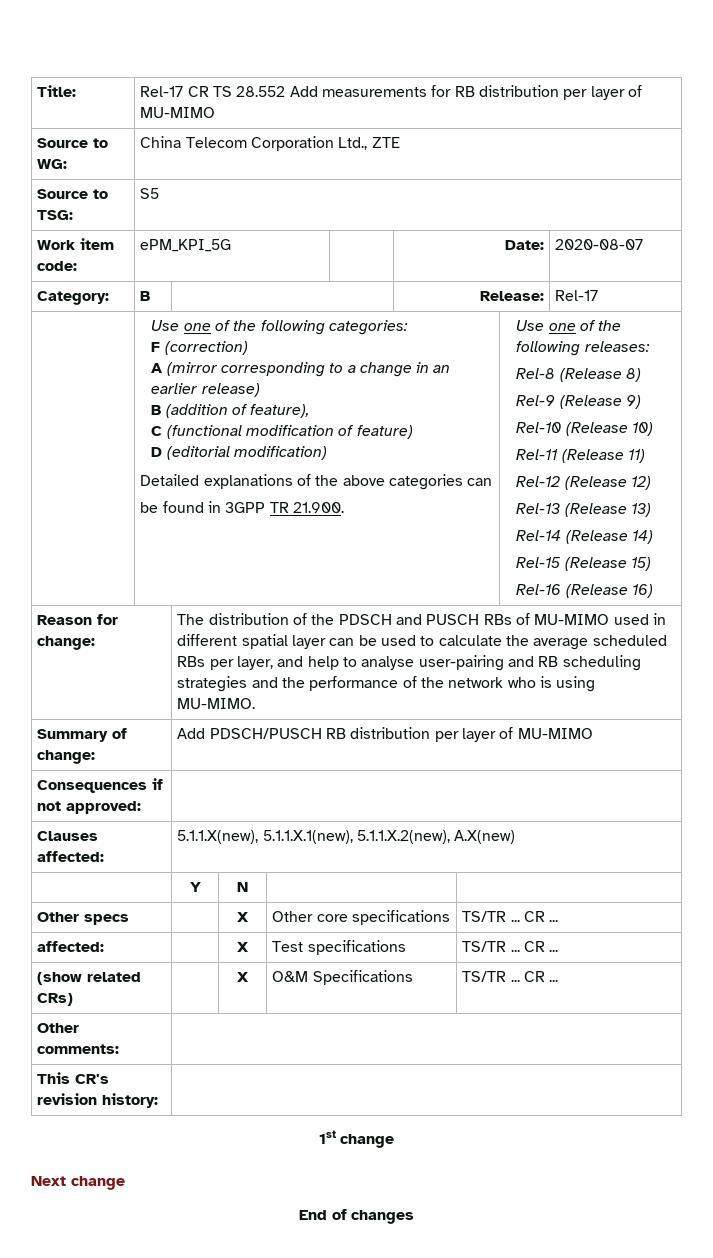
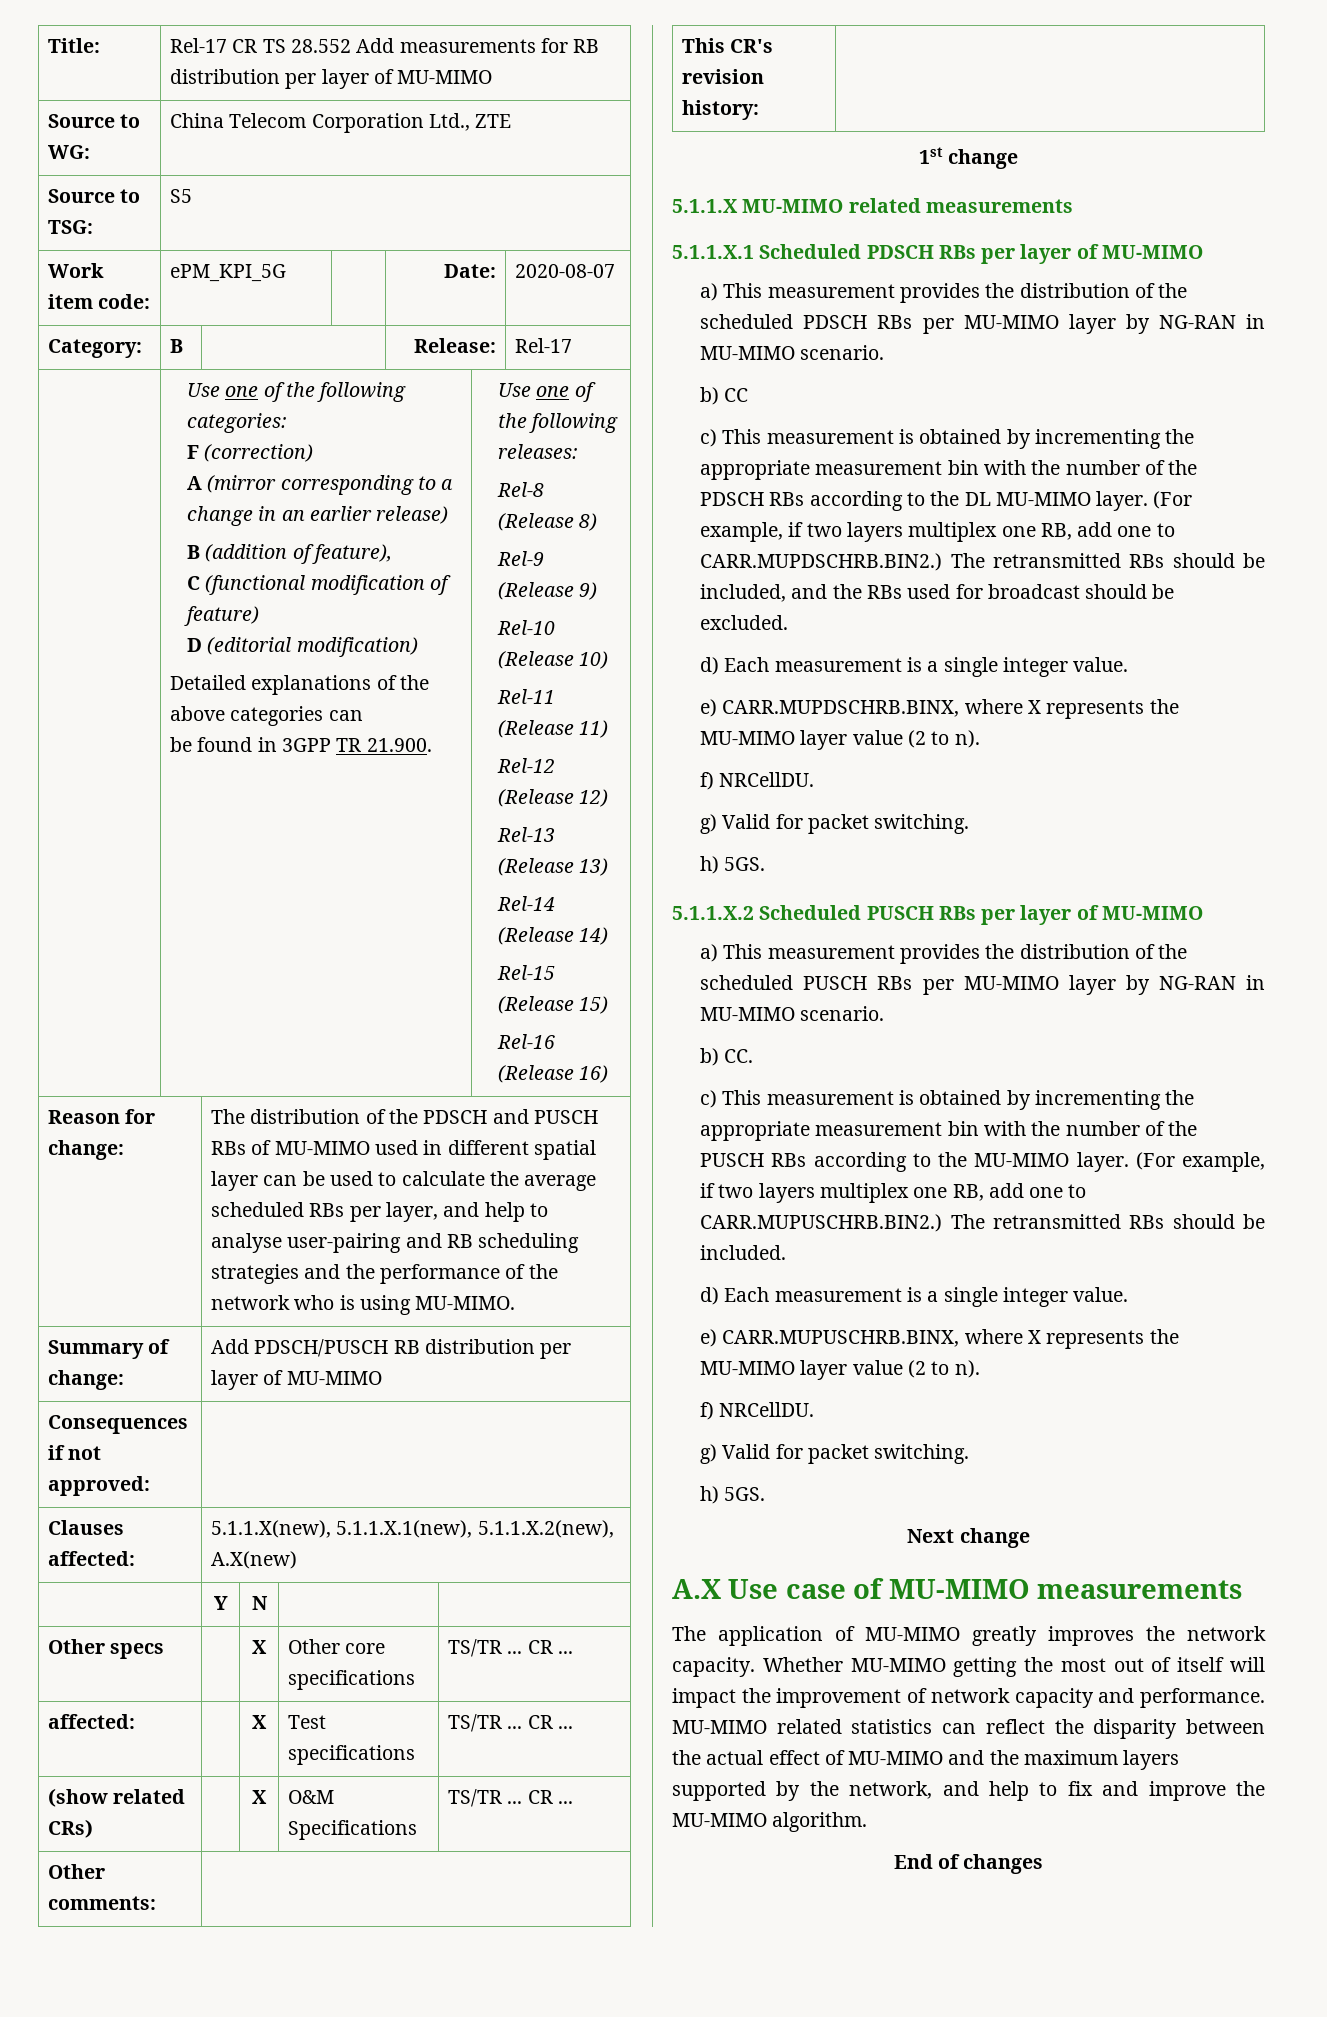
[31,1176,125,1190] Next change -> [672,198,1073,213] [672,244,1203,264] [700,283,1188,303] [700,314,1265,334] [700,345,885,360] [700,387,749,405] [700,429,1195,449] [700,460,1198,480] [700,491,1193,511] [700,522,1175,542] [700,553,1265,571] [700,584,1175,602] [700,615,789,630] [700,657,1129,677] [700,699,1179,719] [700,730,980,750] [700,772,815,790] [700,814,970,834] [700,856,766,874] [672,905,1203,925] [700,944,1188,964] [700,975,1265,995] [700,1006,885,1021] [700,1048,754,1066] [700,1090,1195,1110] [700,1121,1198,1141] [700,1152,1265,1172] [700,1183,1087,1203] [700,1214,1265,1232] [700,1245,787,1260] [700,1287,1129,1307] [700,1329,1179,1349] [700,1360,980,1380] [700,1402,815,1420] [700,1444,970,1464] [700,1486,766,1504] [907,1528,1030,1548] [672,1578,1243,1599] [672,1626,1266,1646] [672,1657,1265,1677] [672,1688,1265,1708] [672,1719,1265,1739] [672,1750,1180,1770] [672,1781,1265,1801] [672,1812,868,1832] 5.1.1.X MU-MIMO related measurements // 5.1.1.X.1 Scheduled PDSCH RBs per layer of MU-MIMO // a) This measurement provides the distribution of the scheduled PDSCH RBs per MU-MIMO layer by NG-RAN in MU-MIMO scenario. // b) CC // c) This measurement is obtained by incrementing the appropriate measurement bin with the number of the PDSCH RBs according to the DL MU-MIMO layer. (For example, if two layers multiplex one RB, add one to CARR.MUPDSCHRB.BIN2.) The retransmitted RBs should be included, and the RBs used for broadcast should be excluded. // d) Each measurement is a single integer value. // e) CARR.MUPDSCHRB.BINX, where X represents the MU-MIMO layer value (2 to n). // f) NRCellDU. // g) Valid for packet switching. // h) 5GS. // 5.1.1.X.2 Scheduled PUSCH RBs per layer of MU-MIMO // a) This measurement provides the distribution of the scheduled PUSCH RBs per MU-MIMO layer by NG-RAN in MU-MIMO scenario. // b) CC. // c) This measurement is obtained by incrementing the appropriate measurement bin with the number of the PUSCH RBs according to the MU-MIMO layer. (For example, if two layers multiplex one RB, add one to CARR.MUPUSCHRB.BIN2.) The retransmitted RBs should be included. // d) Each measurement is a single integer value. // e) CARR.MUPUSCHRB.BINX, where X represents the MU-MIMO layer value (2 to n). // f) NRCellDU. // g) Valid for packet switching. // h) 5GS. // Next change // A.X Use case of MU-MIMO measurements // The application of MU-MIMO greatly improves the network capacity. Whether MU-MIMO getting the most out of itself will impact the improvement of network capacity and performance. MU-MIMO related statistics can reflect the disparity between the actual effect of MU-MIMO and the maximum layers supported by the network, and help to fix and improve the MU-MIMO algorithm.

